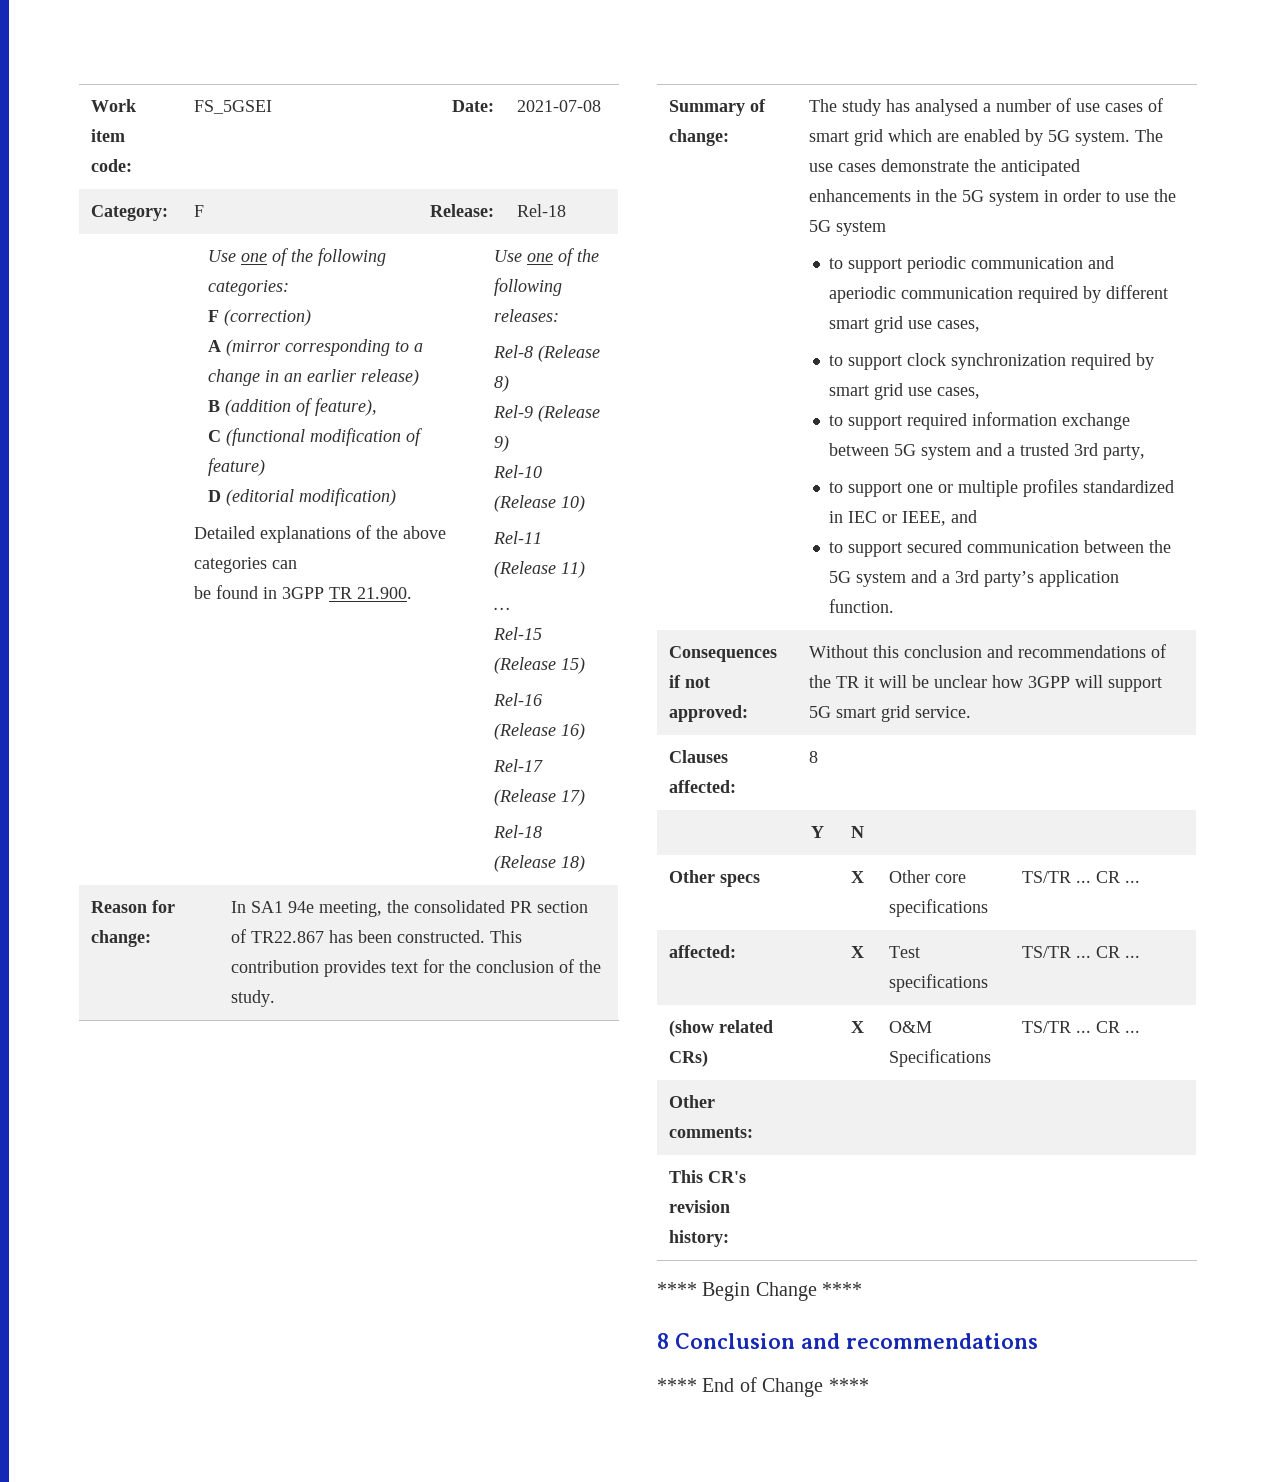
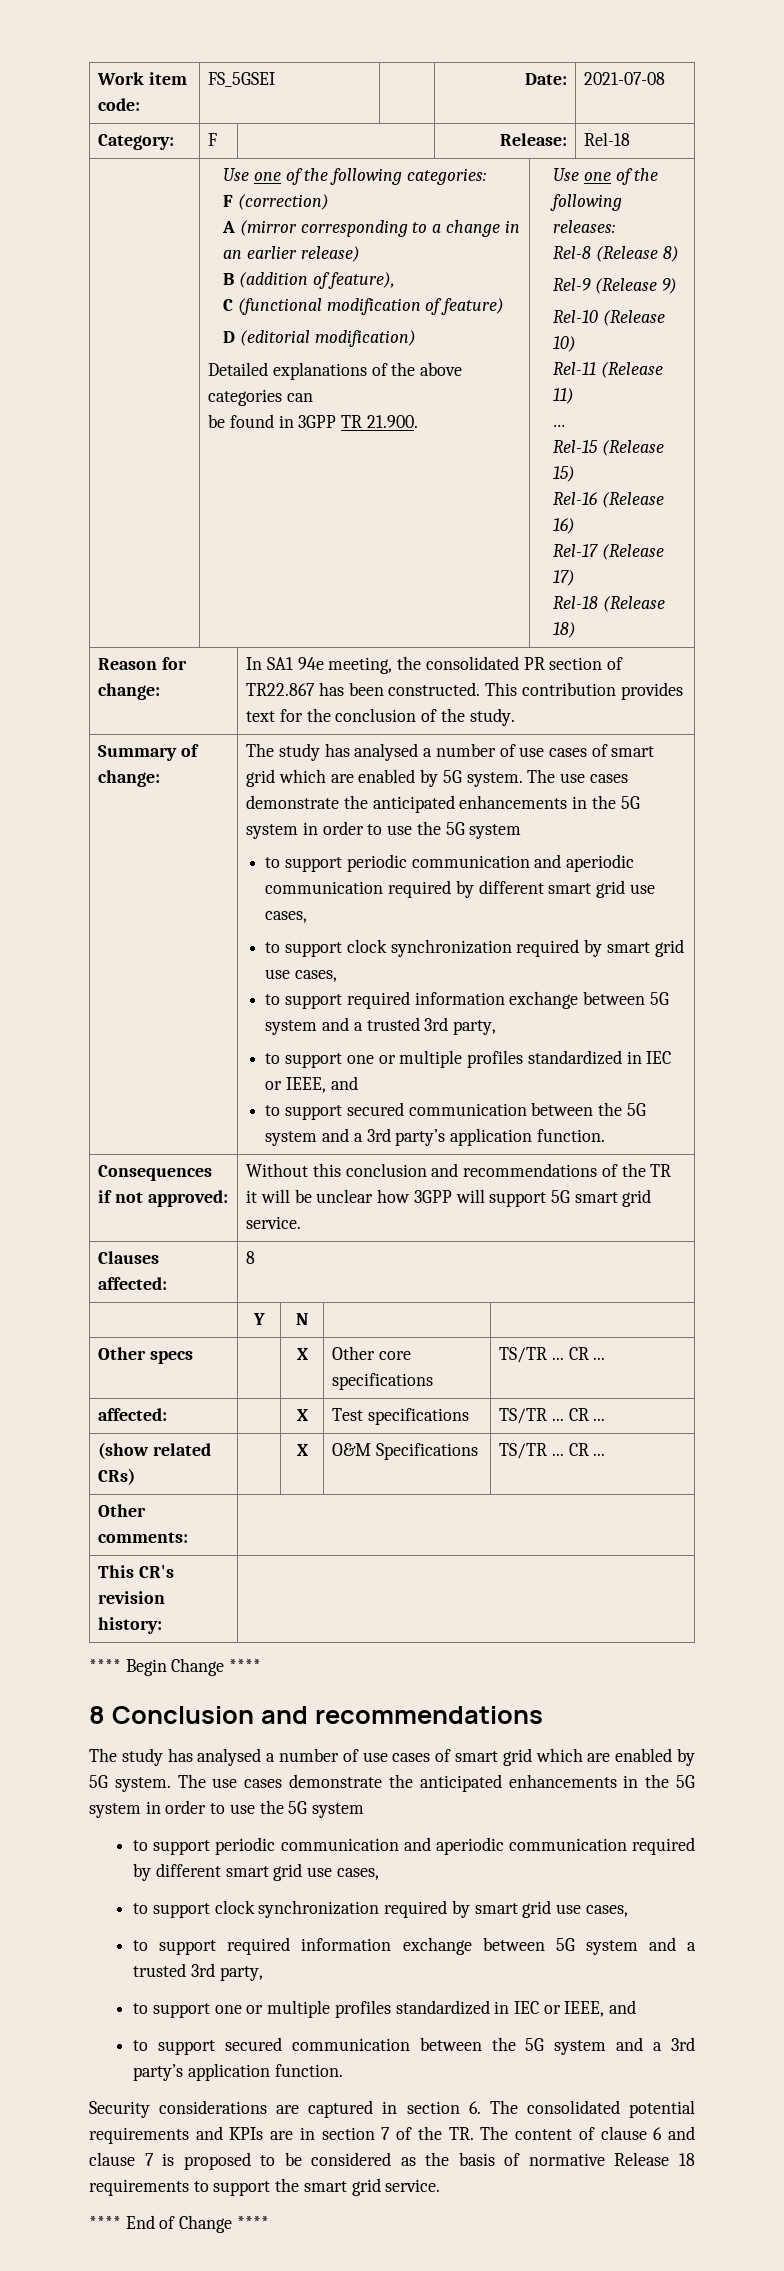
(1038, 1341) none -> [89,1748,695,1766] [89,1774,696,1792] [89,1800,365,1818] [133,1837,696,1855] [133,1863,379,1881] [133,1900,628,1918] [133,1937,697,1955] [133,1963,263,1981] [133,2000,637,2018] [133,2037,696,2055] [133,2063,343,2081] [89,2100,695,2118] [89,2126,696,2144] [89,2152,696,2170] [89,2178,441,2196] // The study has analysed a number of use cases of smart grid which are enabled by 5G system. The use cases demonstrate the anticipated enhancements in the 5G system in order to use the 5G system // to support periodic communication and aperiodic communication required by different smart grid use cases, // to support clock synchronization required by smart grid use cases, // to support required information exchange between 5G system and a trusted 3rd party, // to support one or multiple profiles standardized in IEC or IEEE, and // to support secured communication between the 5G system and a 3rd party’s application function. // Security considerations are captured in section 6. The consolidated potential requirements and KPIs are in section 7 of the TR. The content of clause 6 and clause 7 is proposed to be considered as the basis of normative Release 18 requirements to support the smart grid service.

